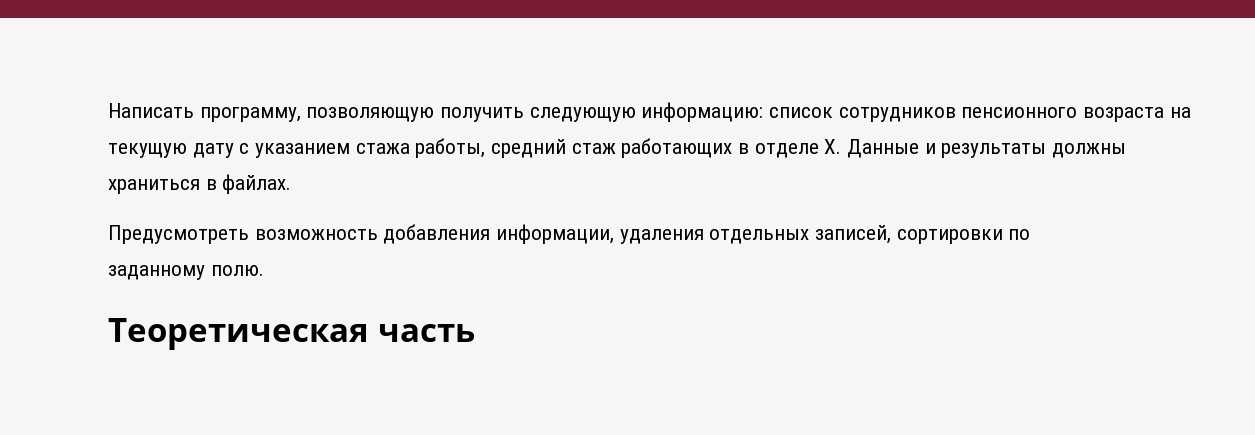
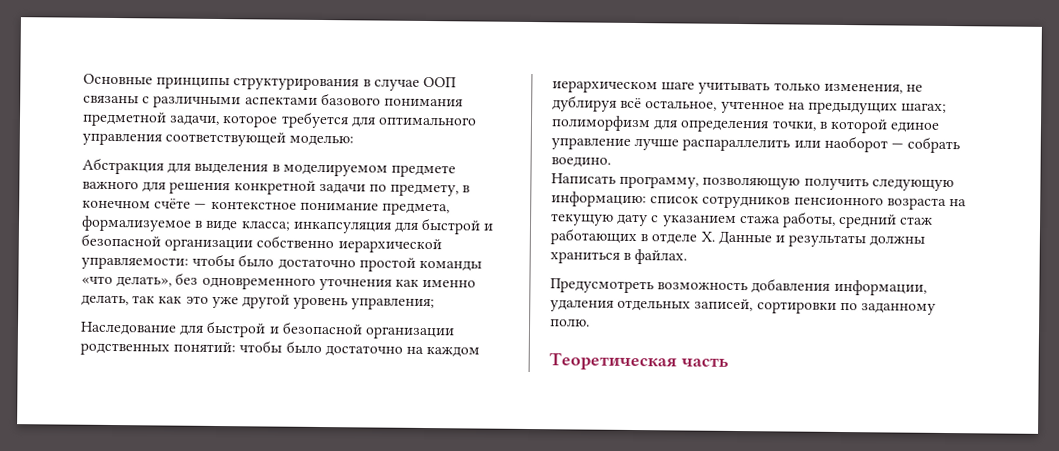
(108, 110) none -> [83,73,457,91] [83,92,463,109] [82,111,477,129] [82,131,355,147] [82,157,456,178] [82,180,471,197] [82,198,450,216] [81,215,495,235] [81,233,442,254] [81,253,482,272] [81,272,477,291] [81,294,436,311] [80,320,455,340] [80,340,481,358] [552,80,923,95] [552,95,948,115] [551,115,941,134] [551,135,961,154] [551,157,611,168] Основные принципы структурирования в случае ООП связаны с различными аспектами базового понимания предметной задачи, которое требуется для оптимального управления соответствующей моделью: // Абстракция для выделения в моделируемом предмете важного для решения конкретной задачи по предмету, в конечном счёте — контекстное понимание предмета, формализуемое в виде класса; инкапсуляция для быстрой и безопасной организации собственно иерархической управляемости: чтобы было достаточно простой команды «что делать», без одновременного уточнения как именно делать, так как это уже другой уровень управления; // Наследование для быстрой и безопасной организации родственных понятий: чтобы было достаточно на каждом иерархическом шаге учитывать только изменения, не дублируя всё остальное, учтенное на предыдущих шагах; полиморфизм для определения точки, в которой единое управление лучше распараллелить или наоборот — собрать воедино. //
(1031, 234) // -> (858, 306) none

